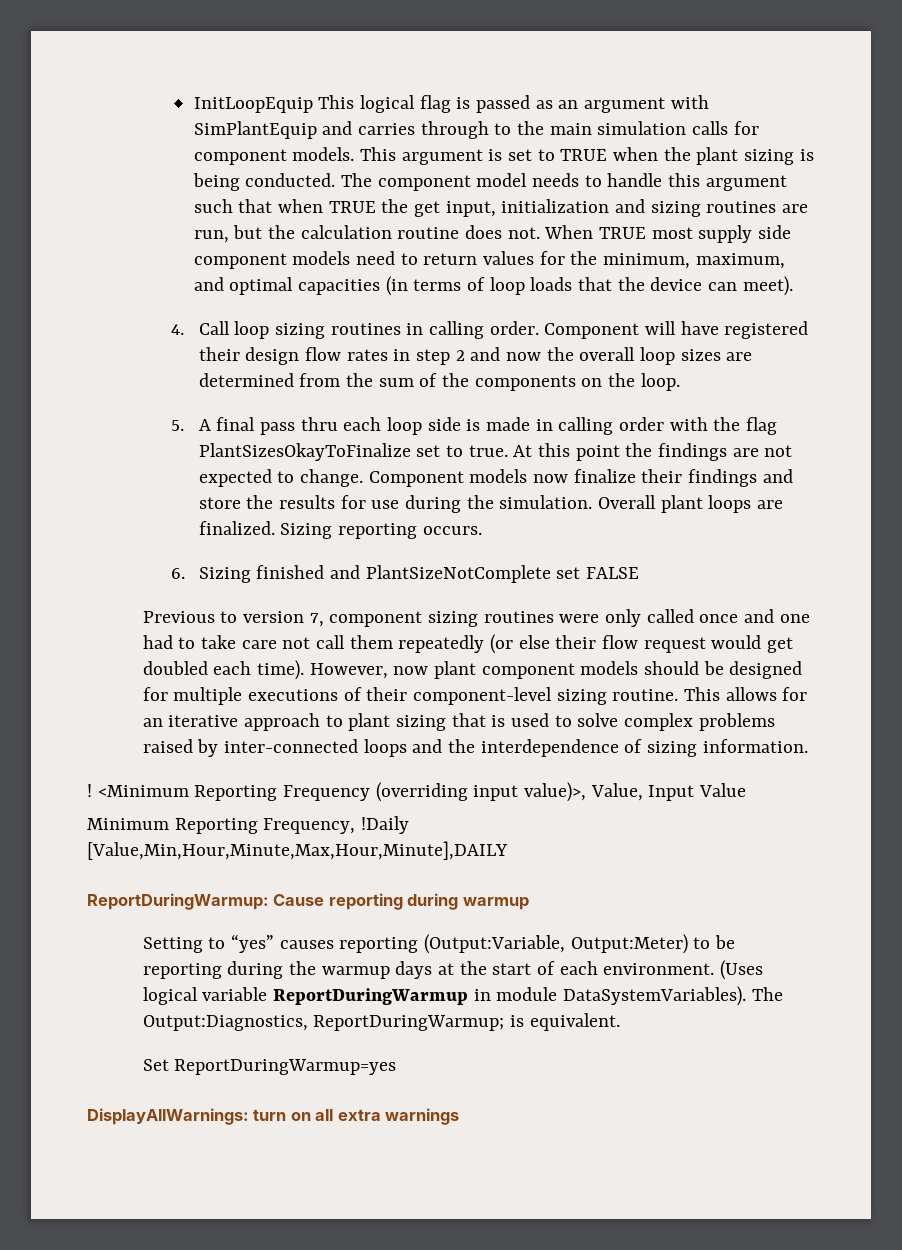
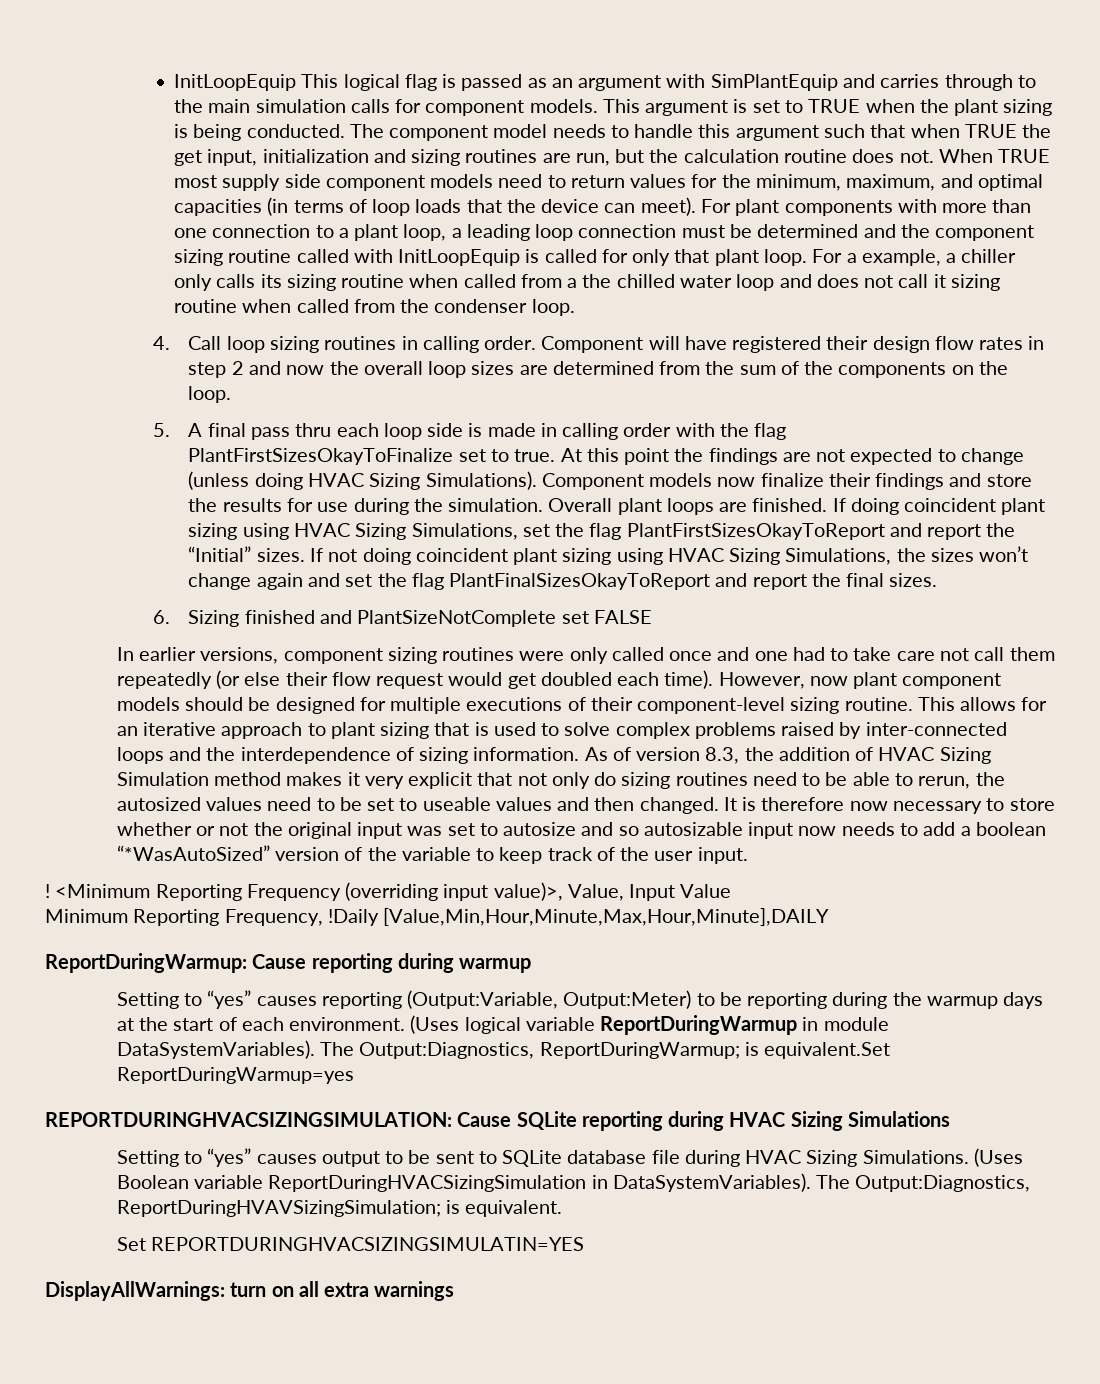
(793, 286) none -> [700,199,1032,216] [174,224,1035,241] [174,249,1017,266] [174,274,1000,291] [174,299,575,316] For plant components with more than one connection to a plant loop, a leading loop connection must be determined and the component sizing routine called with InitLoopEquip is called for only that plant loop. For a example, a chiller only calls its sizing routine when called from a the chilled water loop and does not call it sizing routine when called from the condenser loop.
[198,443,411,461] PlantSizesOkayToFinalize -> [188,448,454,465] PlantFirstSizesOkayToFinalize
[299,469,363,487] change. -> [960,448,1024,465] [188,471,537,490] change (unless doing HVAC Sizing Simulations).
[198,521,482,539] finalized. Sizing reporting occurs. -> [752,498,1046,515] [188,523,1016,540] [188,546,1029,565] [188,573,938,590] finished. If doing coincident plant sizing using HVAC Sizing Simulations, set the flag PlantFirstSizesOkayToReport and report the “Initial” sizes. If not doing coincident plant sizing using HVAC Sizing Simulations, the sizes won’t change again and set the flag PlantFinalSizesOkayToReport and report the final sizes.
[142,611,324,627] Previous to version 7, -> [116,647,279,664] In earlier versions,
(808, 746) none -> [584,747,991,764] [116,772,1005,789] [116,797,1055,814] [116,822,1046,839] [116,845,748,864] As of version 8.3, the addition of HVAC Sizing Simulation method makes it very explicit that not only do sizing routines need to be able to rerun, the autosized values need to be set to useable values and then changed. It is therefore now necessary to store whether or not the original input was set to autosize and so autosizable input now needs to add a boolean “*WasAutoSized” version of the variable to keep track of the user input.
(525, 1021) none -> [764,1042,891,1059] [116,1067,354,1084] [45,1111,950,1131] [116,1148,1023,1167] [116,1173,1031,1192] [116,1200,461,1217] equivalent.Set ReportDuringWarmup=yes // REPORTDURINGHVACSIZINGSIMULATION: Cause SQLite reporting during HVAC Sizing Simulations // Setting to “yes” causes output to be sent to SQLite database file during HVAC Sizing Simulations. (Uses Boolean variable ReportDuringHVACSizingSimulation in DataSystemVariables). The Output:Diagnostics, ReportDuringHVAVSizingSimulation; is
[174,1059,397,1075] ReportDuringWarmup=yes -> [151,1237,585,1251] REPORTDURINGHVACSIZINGSIMULATIN=YES

